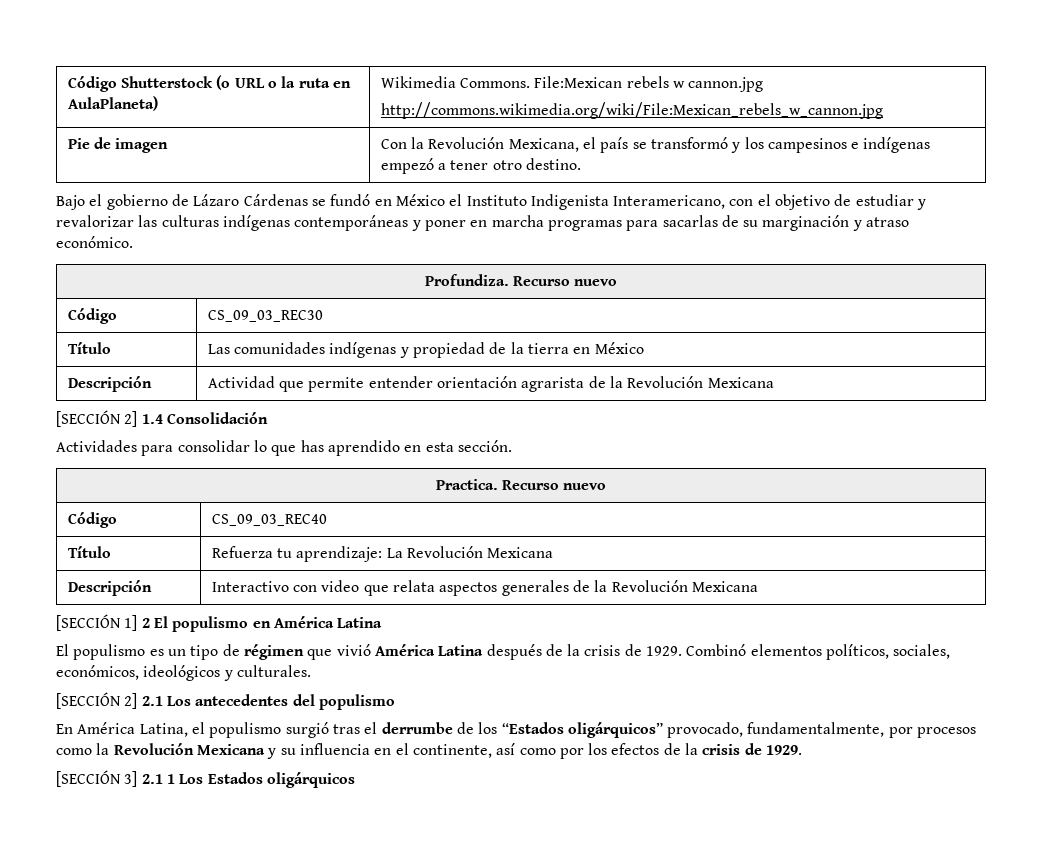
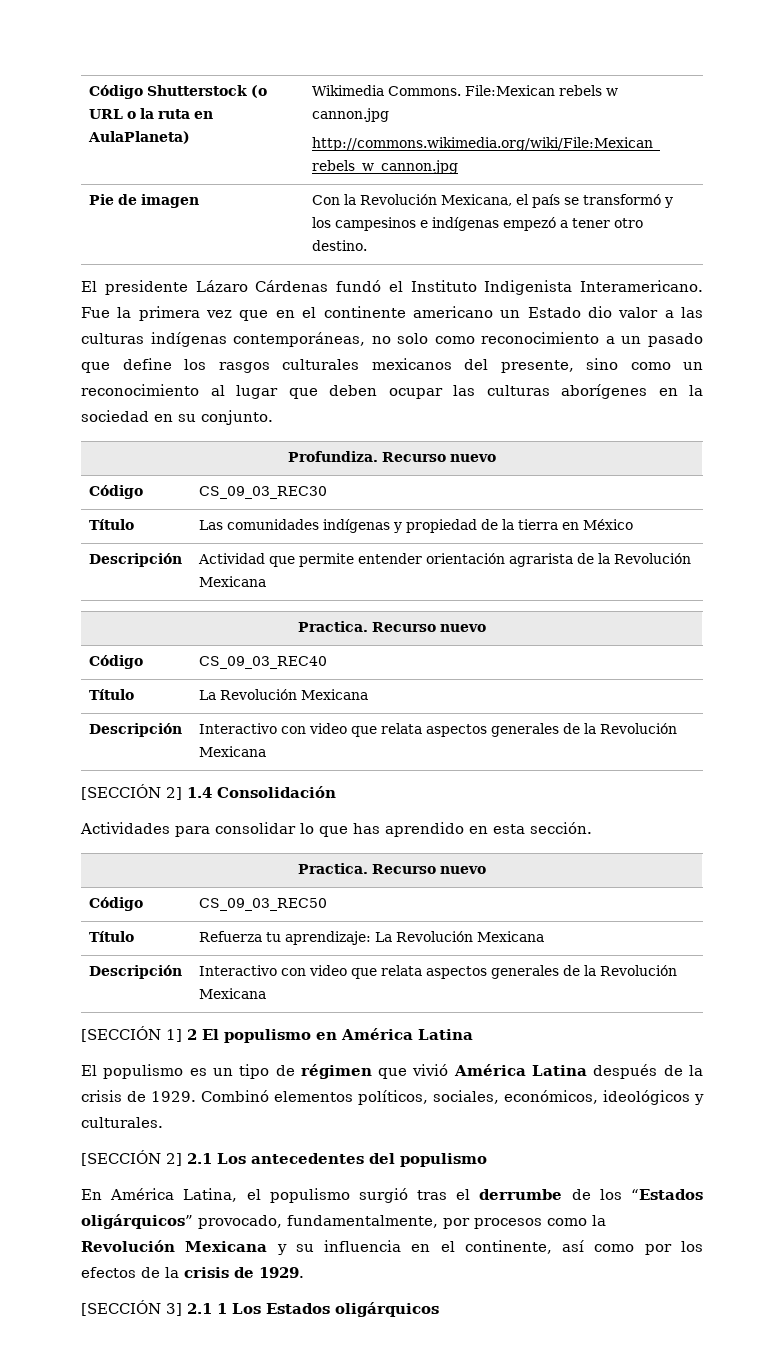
[56,194,927,210] [56,215,910,231] [56,236,133,248] Bajo el gobierno de Lázaro Cárdenas se fundó en México el Instituto Indigenista Interamericano, con el objetivo de estudiar y revalorizar las culturas indígenas contemporáneas y poner en marcha programas para sacarlas de su marginación y atraso económico. -> [81,280,703,295] [81,306,703,321] [81,332,703,347] [81,358,703,373] [81,384,703,399] [81,410,273,425] El presidente Lázaro Cárdenas fundó el Instituto Indigenista Interamericano. Fue la primera vez que en el continente americano un Estado dio valor a las culturas indígenas contemporáneas, no solo como reconocimiento a un pasado que define los rasgos culturales mexicanos del presente, sino como un reconocimiento al lugar que deben ocupar las culturas aborígenes en la sociedad en su conjunto.
(774, 382) none -> [298,621,486,632] [89,655,144,669] [199,656,328,669] [89,689,135,700] [199,689,369,700] [89,723,183,737] [199,723,678,737] [199,746,267,757] // Practica. Recurso nuevo // Código | CS_09_03_REC40 // Título | La Revolución Mexicana // Descripción | Interactivo con video que relata aspectos generales de la Revolución Mexicana
[211,514,327,526] CS_09_03_REC40 -> [199,898,328,911] CS_09_03_REC50

